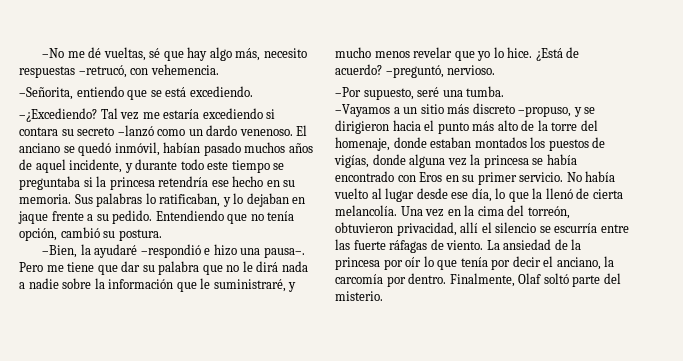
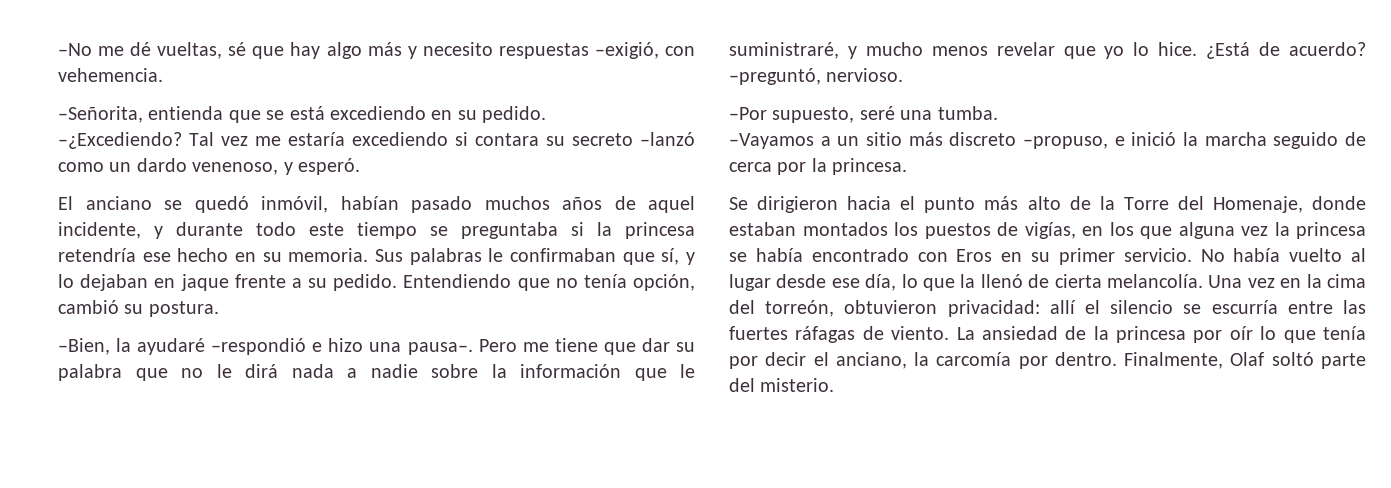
[235,48,261,61] más, -> [367,42,417,59] más y
[78,65,127,78] –retrucó, -> [594,42,659,59] –exigió,
[76,86,124,97] entiendo -> [148,106,224,120] entienda
[189,86,253,97] excediendo. -> [330,106,547,123] excediendo en su pedido.
[239,129,293,136] venenoso. -> [192,158,360,175] venenoso, y esperó. //
[145,193,221,207] lo ratificaban, -> [488,248,680,265] le confirmaban que sí,
[573,107,596,117] y se -> [1114,132,1366,149] [729,158,908,175] [729,197,748,210] e inició la marcha seguido de cerca por la princesa. // Se
[551,120,598,131] [335,137,390,151] torre del homenaje, -> [1123,196,1303,213] Torre del Homenaje,
[372,154,406,165] donde -> [1082,222,1172,239] en los que
[396,222,457,236] privacidad, -> [947,300,1040,317] privacidad:
[353,240,386,250] fuerte -> [729,326,788,340] fuertes

